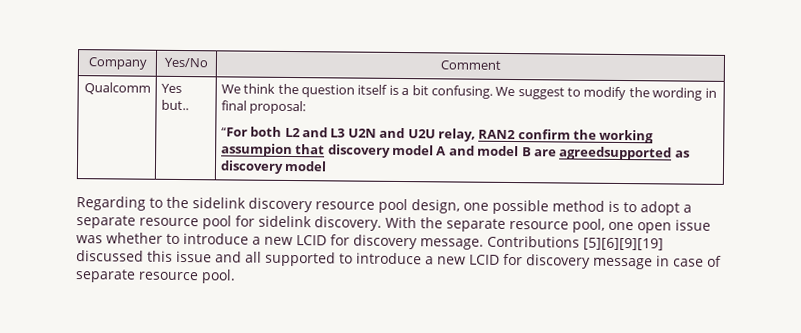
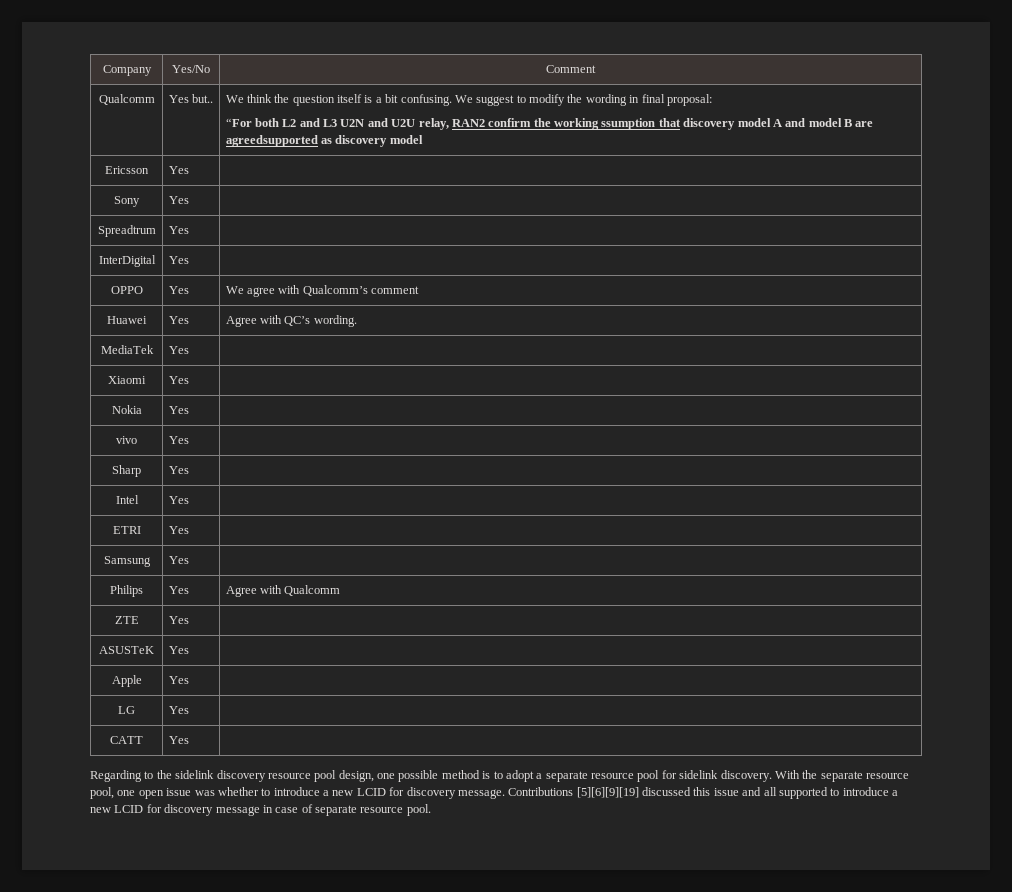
[220,143,293,158] assumpion -> [601,118,656,130] ssumption
(328, 166) none -> [105,166,149,174] [168,166,189,174] [114,196,140,207] [168,196,189,204] [97,225,156,237] [168,226,189,234] [98,255,156,267] [168,256,189,264] [110,286,143,294] [168,286,189,294] [225,285,420,297] [107,316,147,324] [168,316,189,324] [225,315,357,327] [100,345,154,354] [168,346,189,354] [108,376,146,384] [168,376,189,384] [111,405,142,414] [168,406,189,414] [116,436,137,444] [168,436,189,444] [112,465,141,477] [168,466,189,474] [115,495,139,504] [168,496,189,504] [112,526,141,534] [168,526,189,534] [103,556,151,567] [168,556,189,564] [110,585,143,597] [168,586,189,594] [225,585,341,597] [114,616,139,624] [168,616,189,624] [99,646,154,654] [168,646,189,654] [111,675,142,687] [168,676,189,684] [118,706,135,714] [168,706,189,714] [110,736,143,744] [168,736,189,744] // Ericsson | Yes | // Sony | Yes | // Spreadtrum | Yes | // InterDigital | Yes | // OPPO | Yes | We agree with Qualcomm’s comment // Huawei | Yes | Agree with QC’s wording. // MediaTek | Yes | // Xiaomi | Yes | // Nokia | Yes | // vivo | Yes | // Sharp | Yes | // Intel | Yes | // ETRI | Yes | // Samsung | Yes | // Philips | Yes | Agree with Qualcomm // ZTE | Yes | // ASUSTeK | Yes | // Apple | Yes | // LG | Yes | // CATT | Yes |

